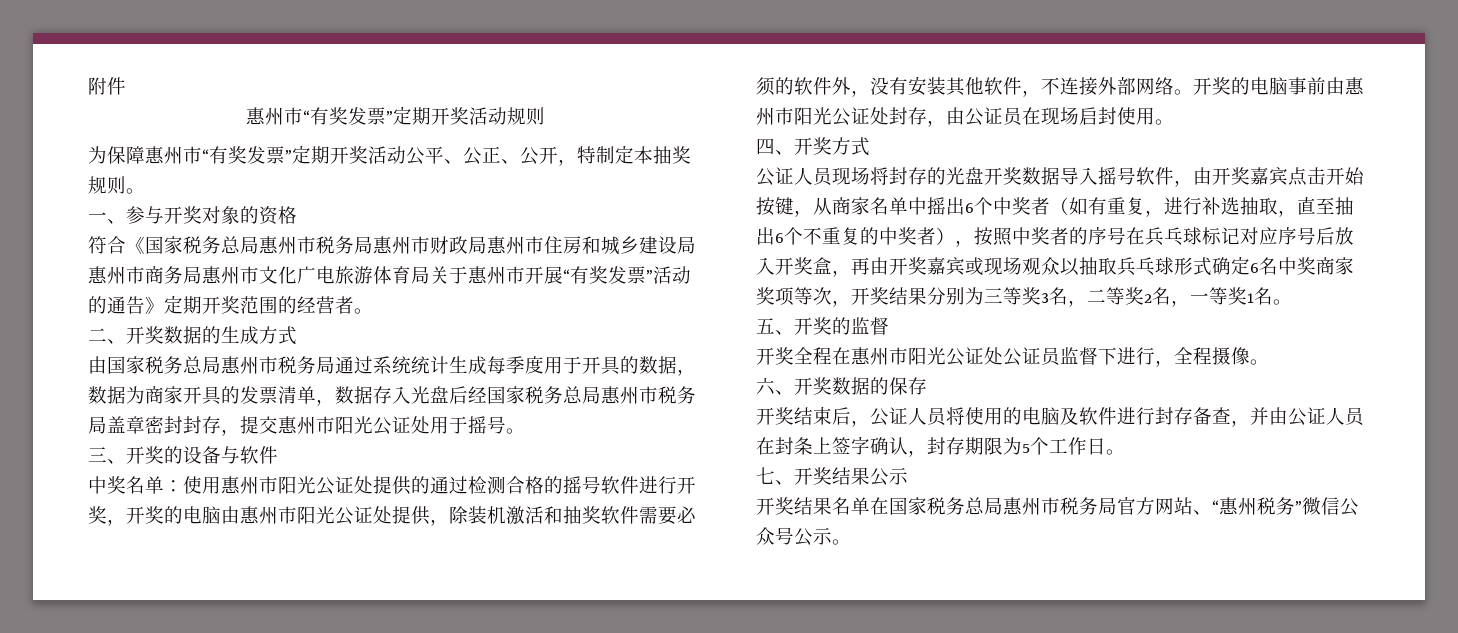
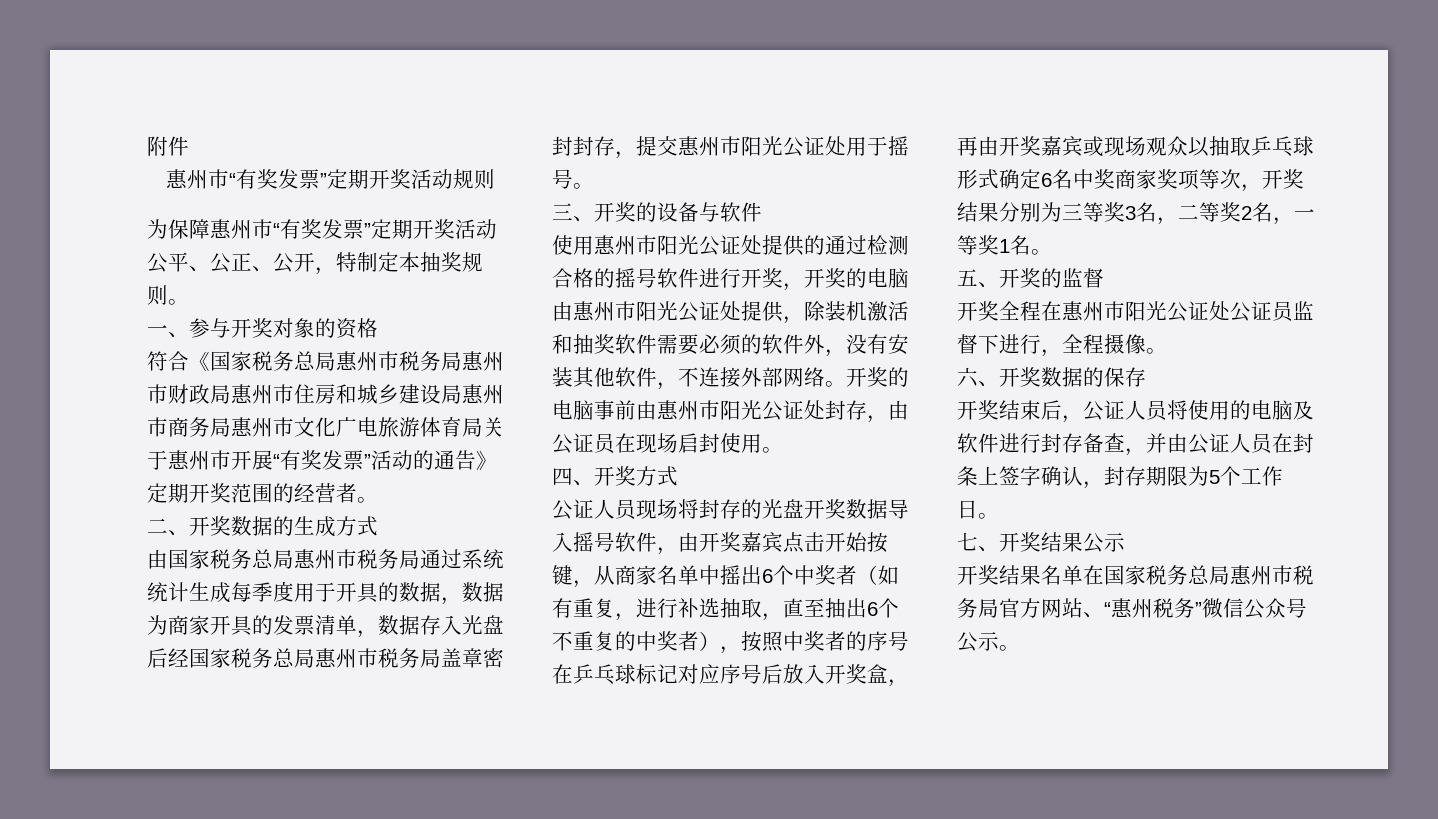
[88,476,183,494] 中奖名单： -> (762, 212) none
[1145,227,1164,246] 兵 -> [573,664,594,684] 乒
[1117,257,1136,276] 兵 -> [1251,136,1272,156] 乒

